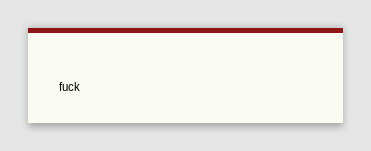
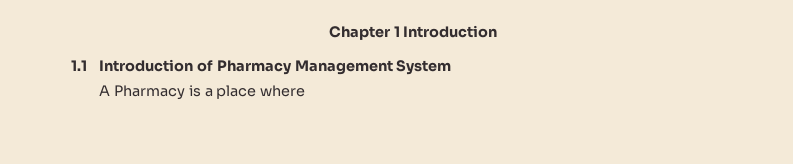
[59,82,80,91] fuck -> [328,25,498,40] [71,59,452,75] [98,85,306,100] Chapter 1 Introduction // 1.1 Introduction of Pharmacy Management System // A Pharmacy is a place where

